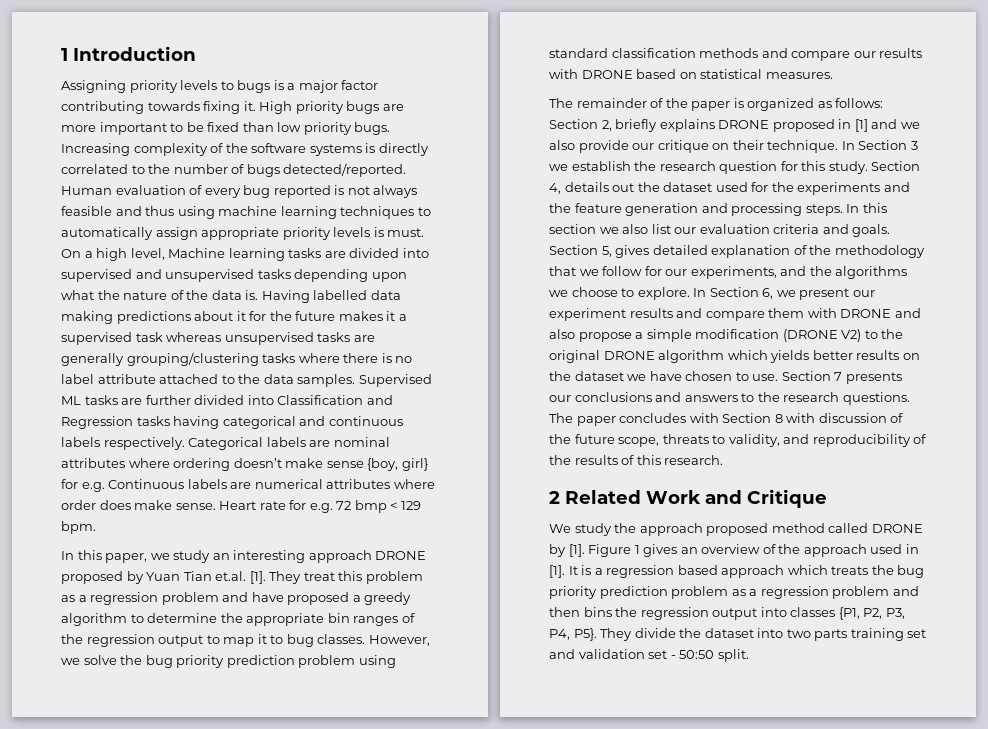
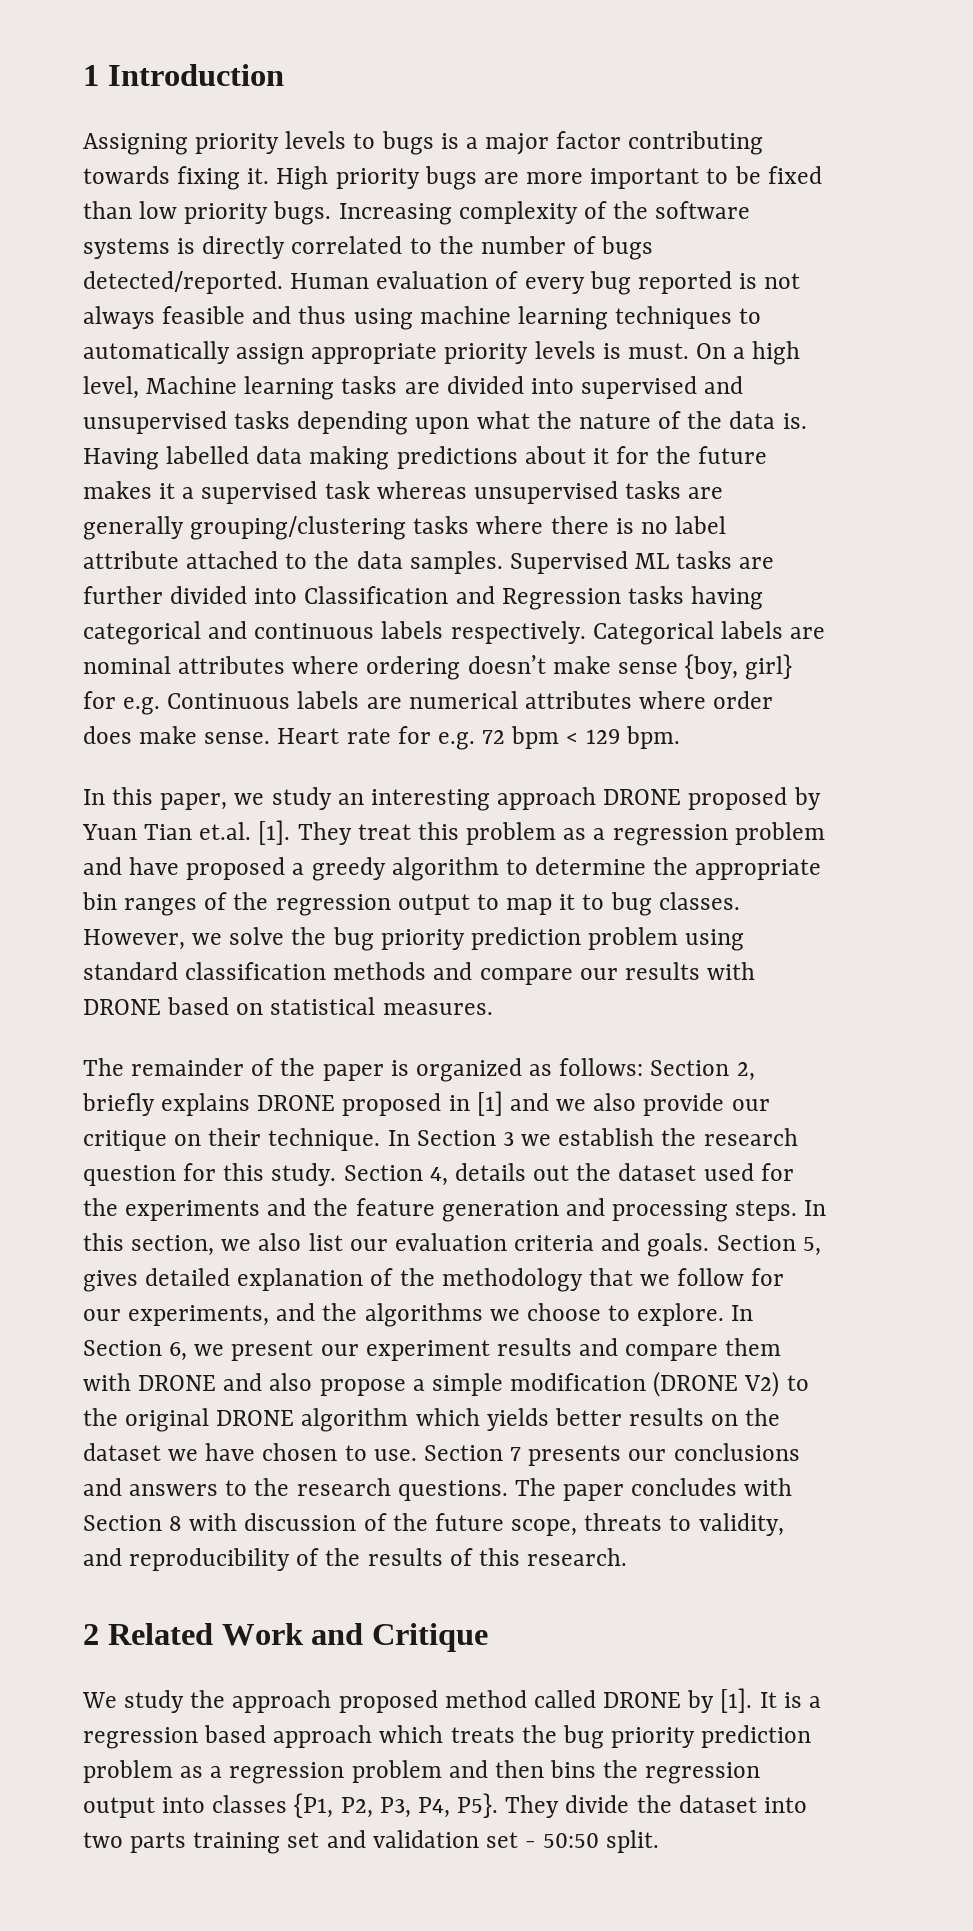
[354,500,387,513] bmp -> [511,726,560,749] bpm
[549,224,596,234] section -> [131,1235,215,1256] section,
[588,544,919,557] [549,565,565,578] Figure 1 gives an overview of the approach used in [1]. -> (753, 1700) none

